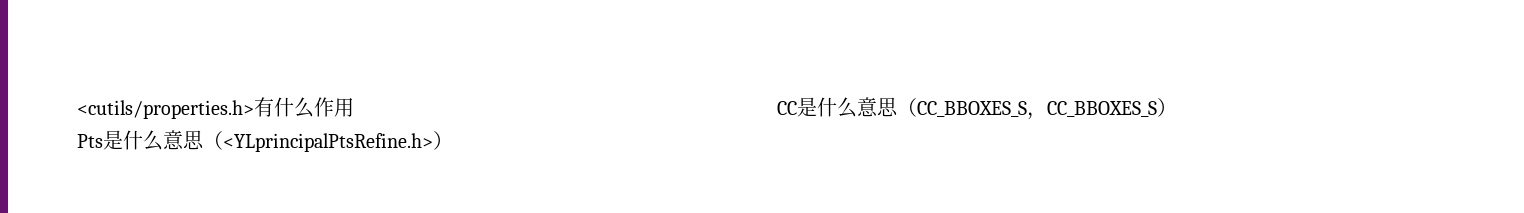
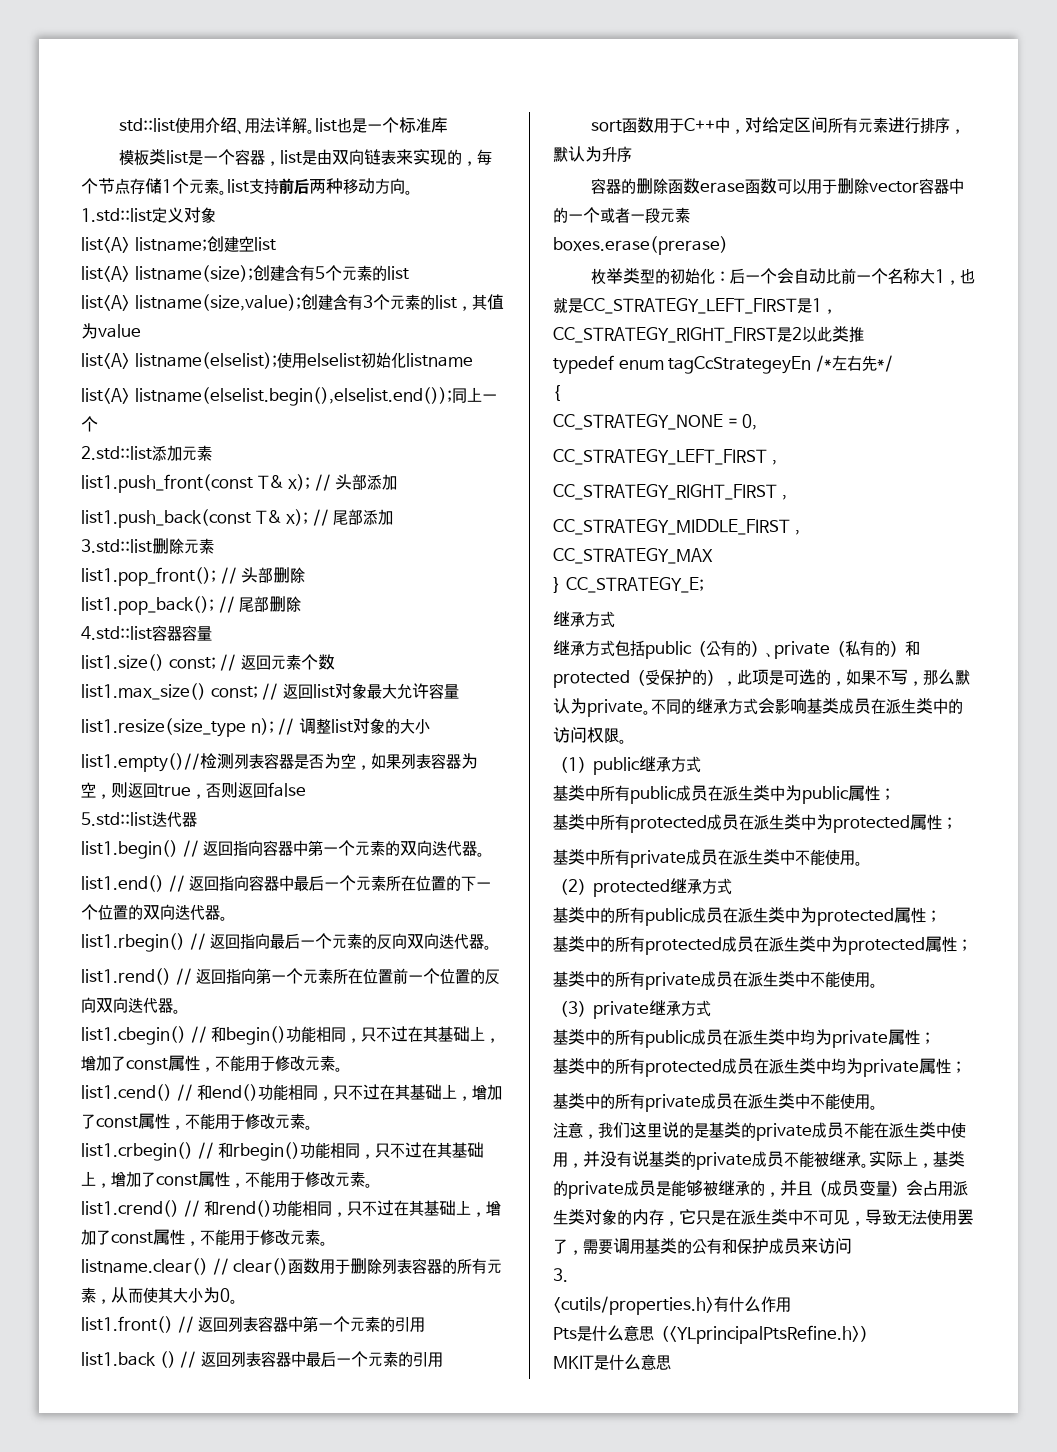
(77, 109) none -> [118,117,448,135] [118,149,492,166] [81,178,413,195] [81,207,216,223] [81,236,276,253] [81,265,409,282] [81,294,504,311] [81,323,141,339] [81,352,473,369] [81,387,497,406] [81,416,98,432] [81,445,212,461] [81,474,398,493] [81,509,394,528] [81,538,214,554] [81,567,306,586] [81,596,302,615] [81,625,212,641] [81,654,335,671] [81,683,459,700] [81,718,430,737] [81,753,478,772] [81,782,306,799] [81,811,197,827] [81,840,486,859] [81,875,492,892] [81,904,228,921] [81,933,493,952] [81,968,501,985] [81,997,181,1014] [81,1026,501,1045] [81,1055,343,1072] [81,1084,503,1101] [81,1113,313,1130] [81,1142,485,1161] [81,1171,373,1188] [81,1200,502,1217] [81,1229,328,1246] [81,1258,503,1275] [81,1287,238,1304] [81,1316,426,1333] [81,1351,443,1368] [590,117,965,134] [553,146,632,163] [590,178,964,195] [553,207,690,223] [553,236,728,255] [590,268,975,285] [553,298,837,314] [553,326,864,343] [553,355,893,374] [553,385,561,401] [553,414,758,430] [553,449,777,465] [553,484,787,500] [553,519,800,535] [553,548,713,564] [553,577,704,593] [553,611,615,628] [553,640,920,659] [553,669,970,688] [553,698,963,717] [553,727,627,744] [553,756,701,775] [553,785,895,804] [553,814,957,833] [553,849,863,868] [553,878,732,897] [553,907,941,926] [553,936,972,955] [553,971,878,990] [553,1000,711,1019] [553,1029,935,1048] [553,1058,966,1077] [553,1093,878,1112] [553,1122,966,1141] [553,1151,965,1170] [553,1180,968,1199] [553,1209,974,1226] [553,1238,852,1255] [553,1268,568,1282] std::list使用介绍、用法详解。list也是一个标准库 // 模板类list是一个容器，list是由双向链表来实现的，每个节点存储1个元素。list支持前后两种移动方向。 // 1.std::list定义对象 // list<A> listname;创建空list // list<A> listname(size);创建含有5个元素的list // list<A> listname(size,value);创建含有3个元素的list，其值为value // list<A> listname(elselist);使用elselist初始化listname // list<A> listname(elselist.begin(),elselist.end());同上一个 // 2.std::list添加元素 // list1.push_front(const T& x); // 头部添加 // list1.push_back(const T& x); // 尾部添加 // 3.std::list删除元素 // list1.pop_front(); // 头部删除 // list1.pop_back(); // 尾部删除 // 4.std::list容器容量 // list1.size() const; // 返回元素个数 // list1.max_size() const; // 返回list对象最大允许容量 // list1.resize(size_type n); // 调整list对象的大小 // list1.empty()//检测列表容器是否为空，如果列表容器为空，则返回true，否则返回false // 5.std::list迭代器 // list1.begin() // 返回指向容器中第一个元素的双向迭代器。 // list1.end() // 返回指向容器中最后一个元素所在位置的下一个位置的双向迭代器。 // list1.rbegin() // 返回指向最后一个元素的反向双向迭代器。 // list1.rend() // 返回指向第一个元素所在位置前一个位置的反向双向迭代器。 // list1.cbegin() // 和begin()功能相同，只不过在其基础上，增加了const属性，不能用于修改元素。 // list1.cend() // 和end()功能相同，只不过在其基础上，增加了const属性，不能用于修改元素。 // list1.crbegin() // 和rbegin()功能相同，只不过在其基础上，增加了const属性，不能用于修改元素。 // list1.crend() // 和rend()功能相同，只不过在其基础上，增加了const属性，不能用于修改元素。 // listname.clear() // clear()函数用于删除列表容器的所有元素，从而使其大小为0。 // list1.front() // 返回列表容器中第一个元素的引用 // list1.back () // 返回列表容器中最后一个元素的引用 // sort函数用于C++中，对给定区间所有元素进行排序，默认为升序 // 容器的删除函数erase函数可以用于删除vector容器中的一个或者一段元素 // boxes.erase(prerase) // 枚举类型的初始化：后一个会自动比前一个名称大1，也就是CC_STRATEGY_LEFT_FIRST是1，CC_STRATEGY_RIGHT_FIRST是2以此类推 // typedef enum tagCcStrategeyEn /*左右先*/ // { // CC_STRATEGY_NONE = 0, // CC_STRATEGY_LEFT_FIRST , // CC_STRATEGY_RIGHT_FIRST , // CC_STRATEGY_MIDDLE_FIRST , // CC_STRATEGY_MAX // } CC_STRATEGY_E; // 继承方式 // 继承方式包括public（公有的）、private（私有的）和protected（受保护的），此项是可选的，如果不写，那么默认为private。不同的继承方式会影响基类成员在派生类中的访问权限。 // （1）public继承方式 // 基类中所有public成员在派生类中为public属性； // 基类中所有protected成员在派生类中为protected属性； // 基类中所有private成员在派生类中不能使用。 // （2）protected继承方式 // 基类中的所有public成员在派生类中为protected属性； // 基类中的所有protected成员在派生类中为protected属性； // 基类中的所有private成员在派生类中不能使用。 // （3）private继承方式 // 基类中的所有public成员在派生类中均为private属性； // 基类中的所有protected成员在派生类中均为private属性； // 基类中的所有private成员在派生类中不能使用。 // 注意，我们这里说的是基类的private成员不能在派生类中使用，并没有说基类的private成员不能被继承。实际上，基类的private成员是能够被继承的，并且（成员变量）会占用派生类对象的内存，它只是在派生类中不可见，导致无法使用罢了，需要调用基类的公有和保护成员来访问 // 3. //
[777,97,1177,120] CC是什么意思（CC_BBOXES_S，CC_BBOXES_S） -> [553,1354,671,1371] MKIT是什么意思

